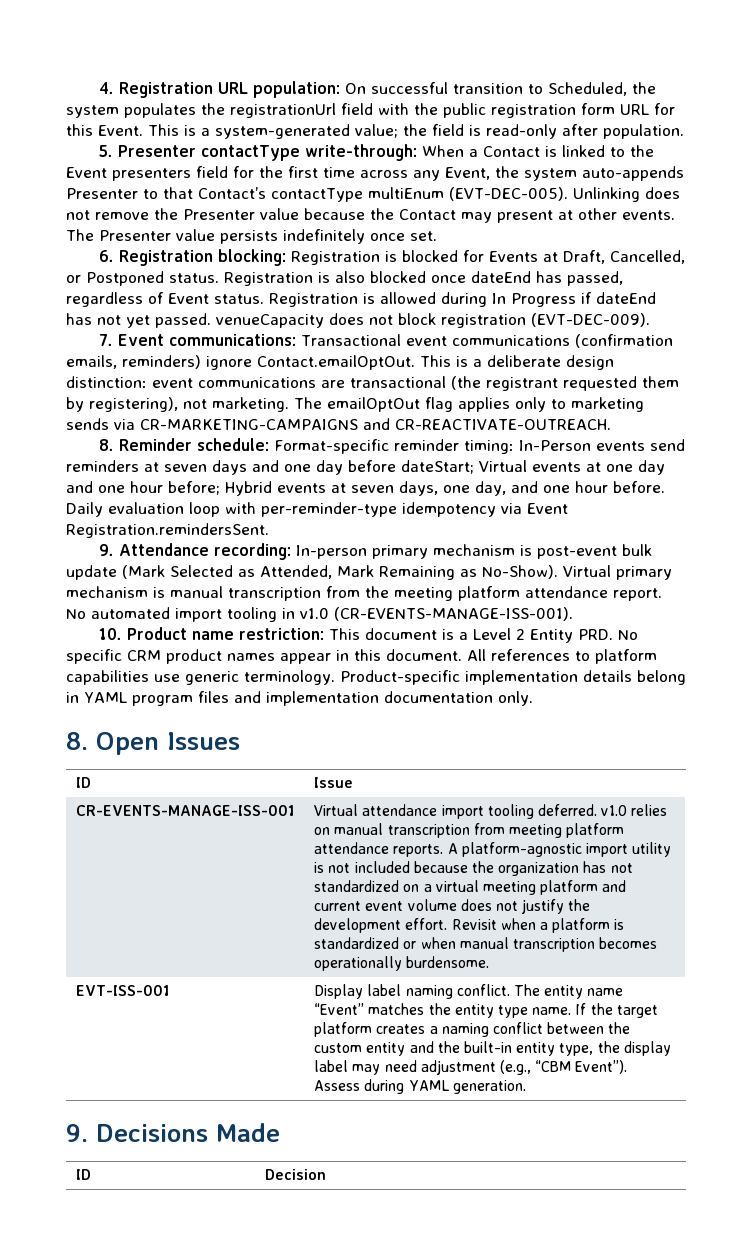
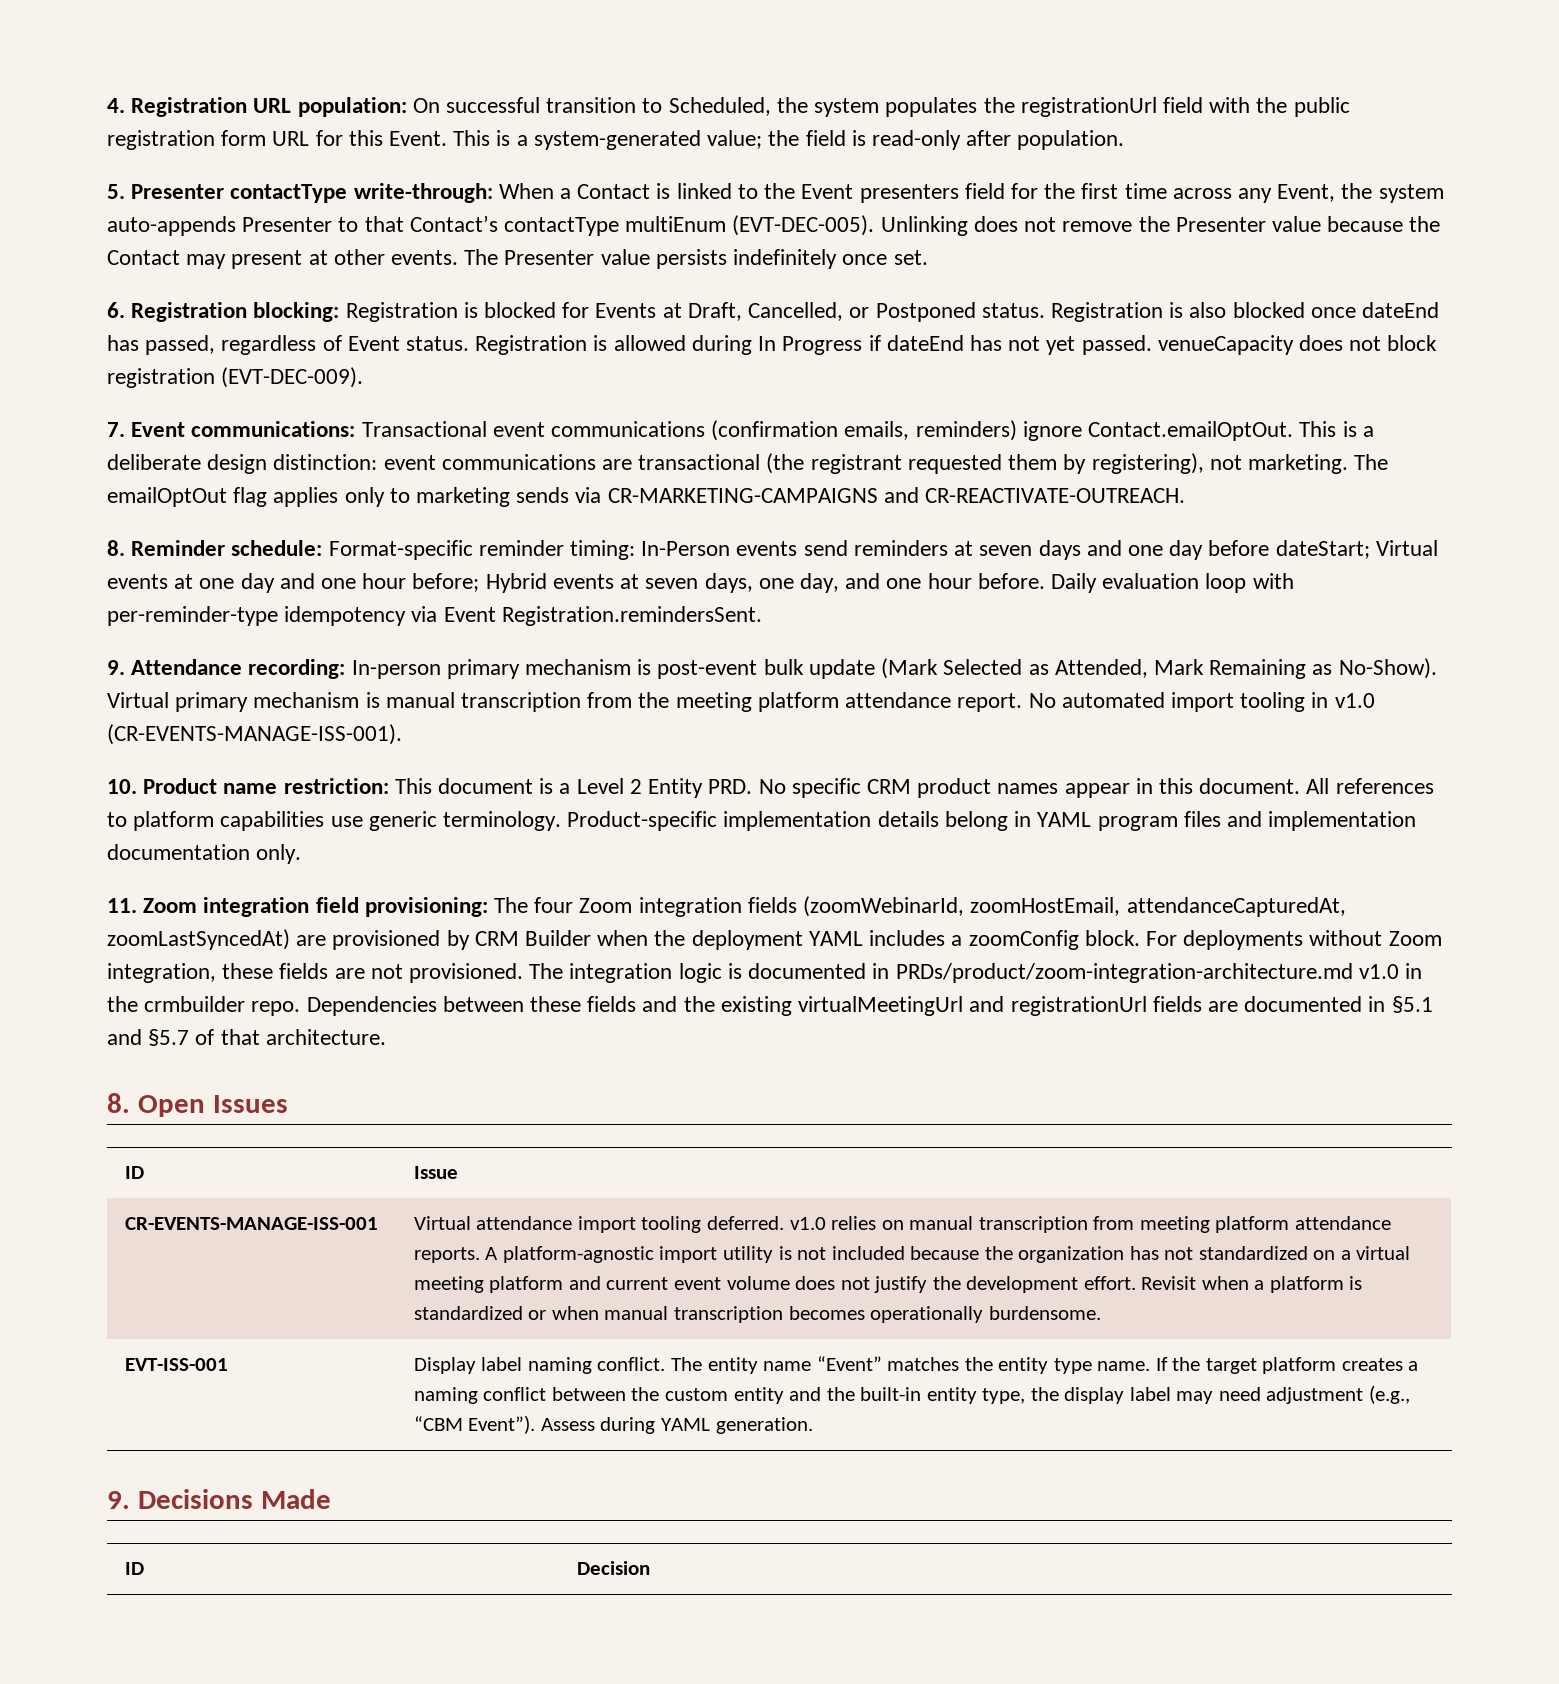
(533, 698) none -> [107,896,1346,917] [107,929,1442,950] [107,963,1422,983] [107,996,1433,1016] [107,1029,386,1046] // 11. Zoom integration field provisioning: The four Zoom integration fields (zoomWebinarId, zoomHostEmail, attendanceCapturedAt, zoomLastSyncedAt) are provisioned by CRM Builder when the deployment YAML includes a zoomConfig block. For deployments without Zoom integration, these fields are not provisioned. The integration logic is documented in PRDs/product/zoom-integration-architecture.md v1.0 in the crmbuilder repo. Dependencies between these fields and the existing virtualMeetingUrl and registrationUrl fields are documented in §5.1 and §5.7 of that architecture.

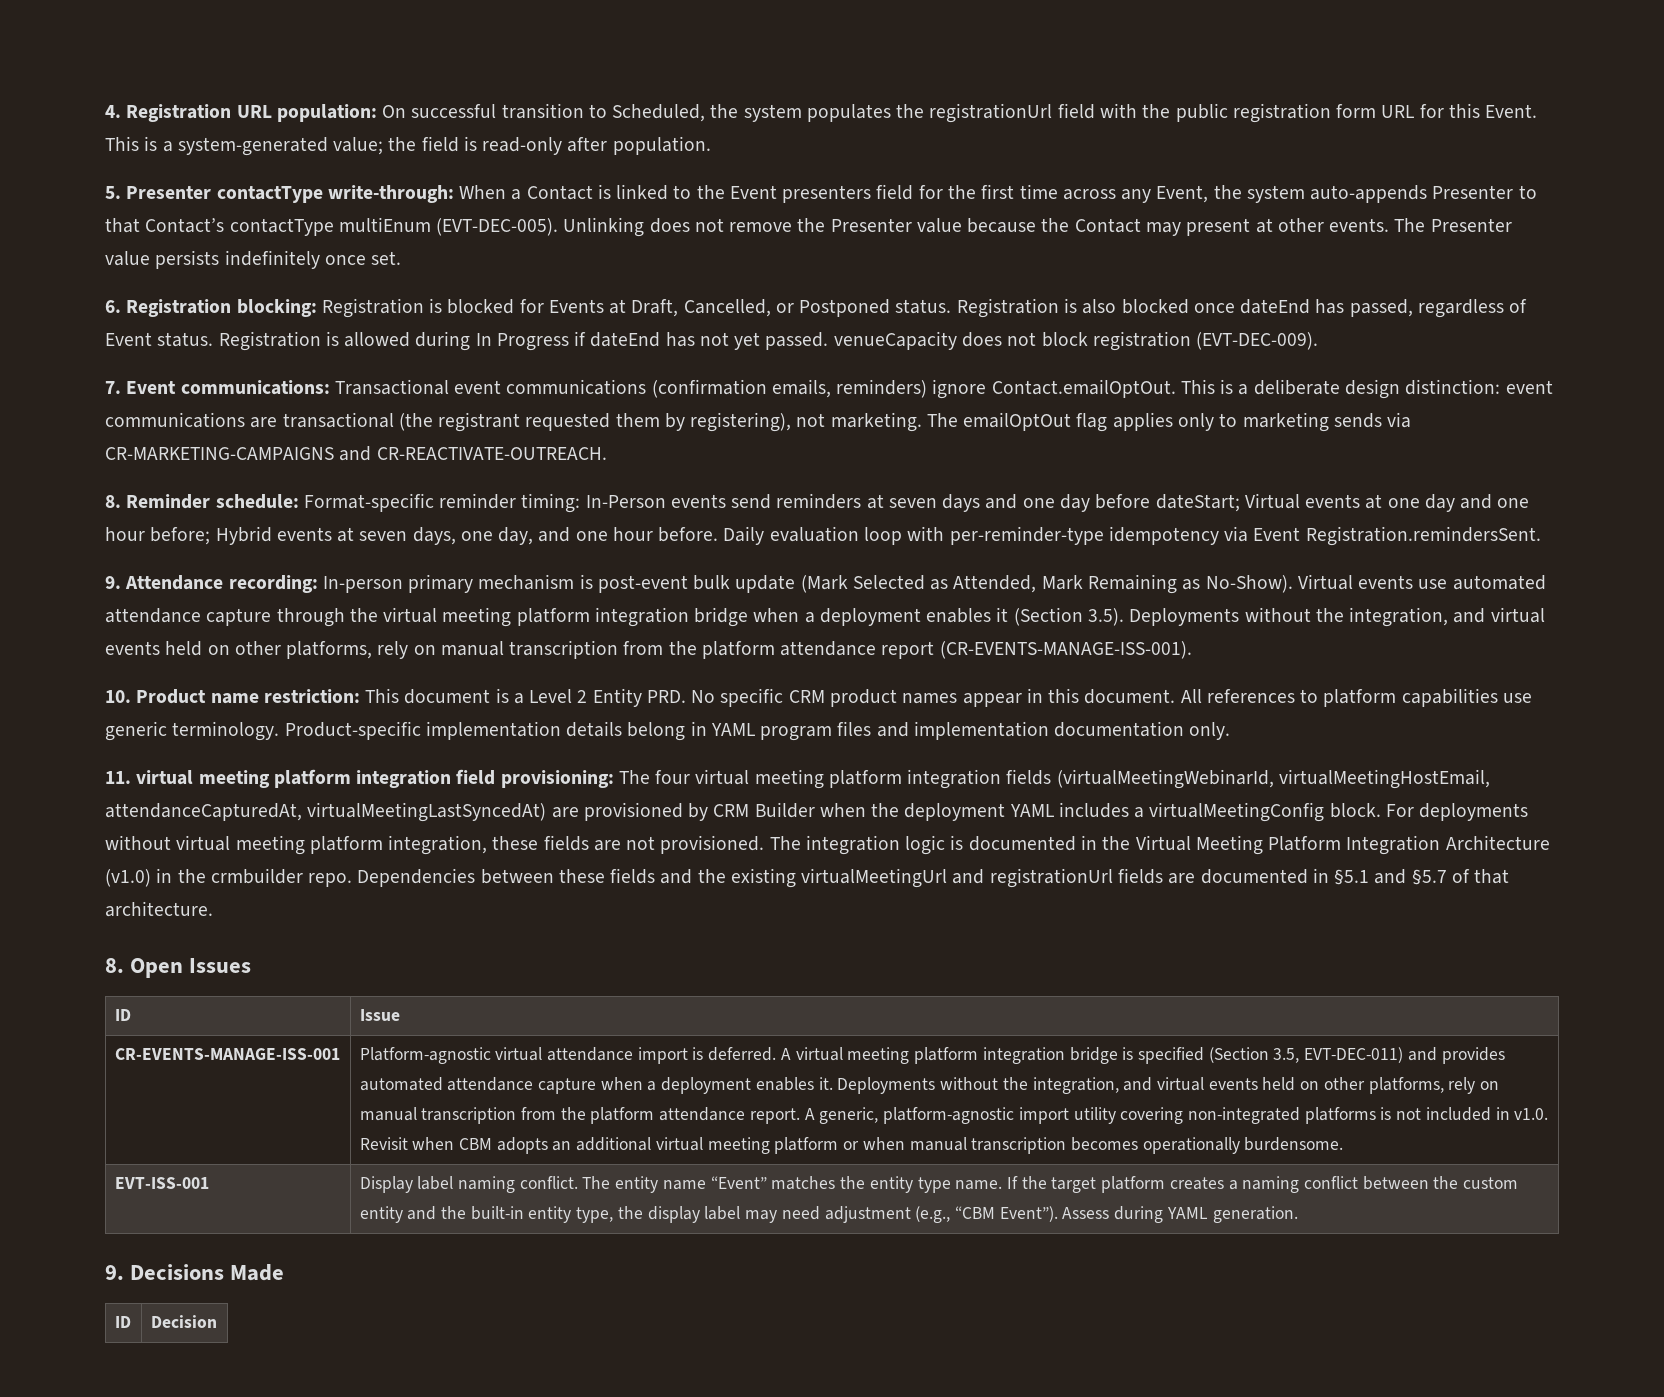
[175,692,1375,712] primary mechanism is manual transcription from the meeting platform attendance report. No automated import tooling in v1.0 -> [1358,575,1546,590] [105,607,1545,627] [105,640,935,659] events use automated attendance capture through the virtual meeting platform integration bridge when a deployment enables it (Section 3.5). Deployments without the integration, and virtual events held on other platforms, rely on manual transcription from the platform attendance report
[143,898,198,913] Zoom -> [136,769,351,788] virtual meeting platform
[579,896,1346,917] [107,929,290,950] Zoom integration fields (zoomWebinarId, zoomHostEmail, attendanceCapturedAt, zoomLastSyncedAt) -> [695,769,1490,789] [105,802,547,822] virtual meeting platform integration fields (virtualMeetingWebinarId, virtualMeetingHostEmail, attendanceCapturedAt, virtualMeetingLastSyncedAt)
[968,930,1079,950] zoomConfig -> [1149,802,1325,822] virtualMeetingConfig
[1388,931,1442,946] Zoom -> [176,835,383,855] virtual meeting platform
[895,963,1399,983] PRDs/product/zoom-integration-architecture.md v1.0 -> [1102,835,1550,855] [105,869,151,887] the Virtual Meeting Platform Integration Architecture (v1.0)
[413,1216,1391,1233] [413,1246,1411,1263] [413,1276,1363,1293] [413,1306,523,1320] Virtual attendance import tooling deferred. v1.0 relies on manual transcription from meeting platform attendance reports. A platform-agnostic import utility is not included because the organization has not standardized on a virtual meeting platform and current event volume does not justify the development effort. Revisit when a platform is standardized -> [359,1047,1505,1064] [359,1077,1500,1094] [359,1107,1549,1124] [359,1137,839,1154] Platform-agnostic virtual attendance import is deferred. A virtual meeting platform integration bridge is specified (Section 3.5, EVT-DEC-011) and provides automated attendance capture when a deployment enables it. Deployments without the integration, and virtual events held on other platforms, rely on manual transcription from the platform attendance report. A generic, platform-agnostic import utility covering non-integrated platforms is not included in v1.0. Revisit when CBM adopts an additional virtual meeting platform

